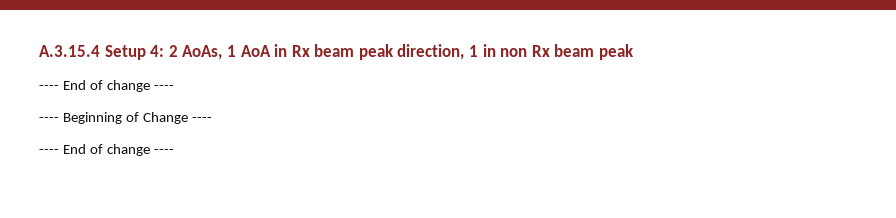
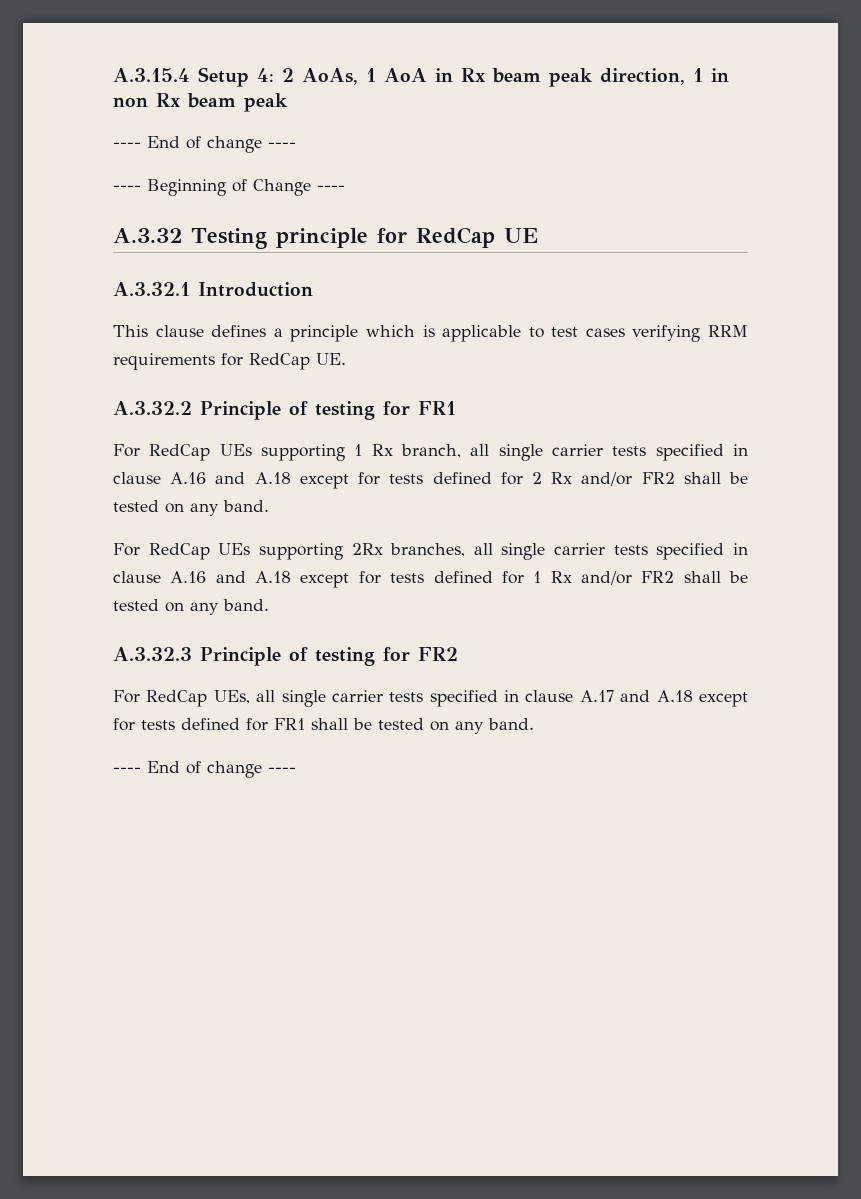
(212, 119) none -> [113,227,538,249] [113,282,313,297] [113,325,748,342] [113,353,346,370] [113,401,456,420] [113,444,748,461] [113,472,748,489] [113,500,269,516] [113,543,748,560] [113,571,748,588] [113,599,269,615] [113,647,458,666] [113,690,748,707] [113,718,534,734] // A.3.32 Testing principle for RedCap UE // A.3.32.1 Introduction // This clause defines a principle which is applicable to test cases verifying RRM requirements for RedCap UE. // A.3.32.2 Principle of testing for FR1 // For RedCap UEs supporting 1 Rx branch, all single carrier tests specified in clause A.16 and A.18 except for tests defined for 2 Rx and/or FR2 shall be tested on any band. // For RedCap UEs supporting 2Rx branches, all single carrier tests specified in clause A.16 and A.18 except for tests defined for 1 Rx and/or FR2 shall be tested on any band. // A.3.32.3 Principle of testing for FR2 // For RedCap UEs, all single carrier tests specified in clause A.17 and A.18 except for tests defined for FR1 shall be tested on any band.

